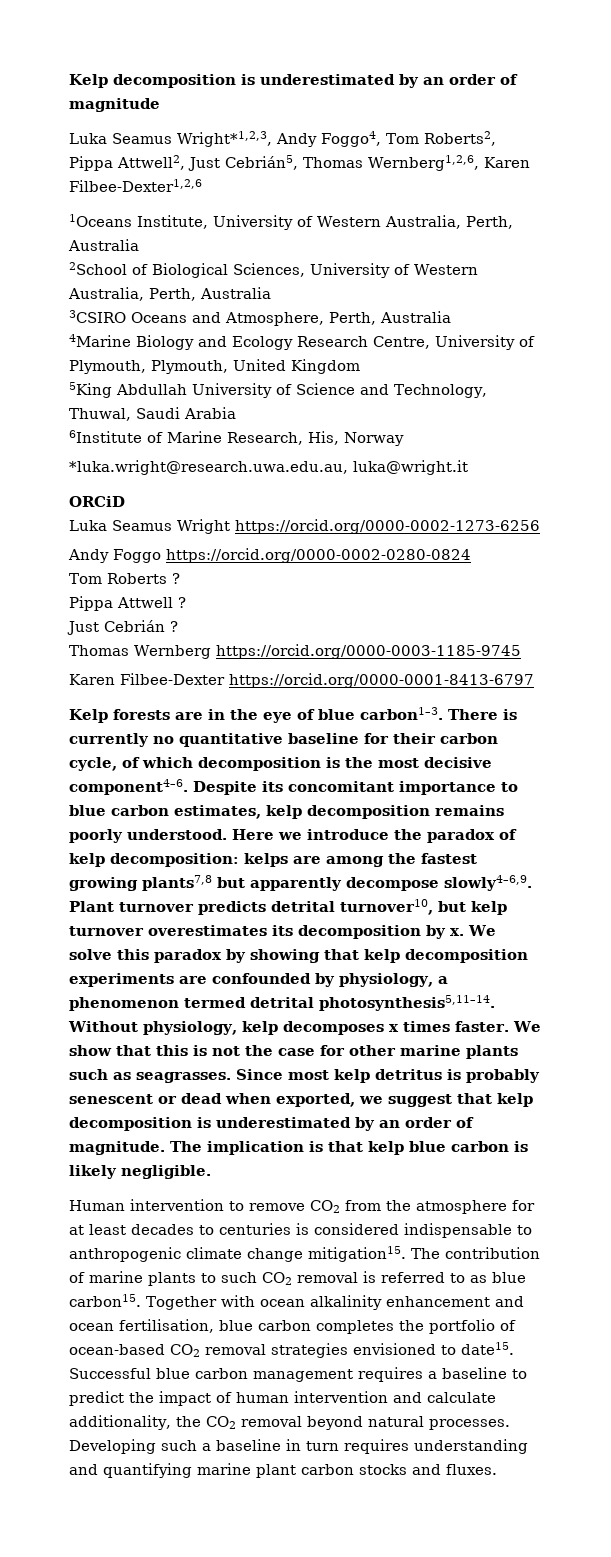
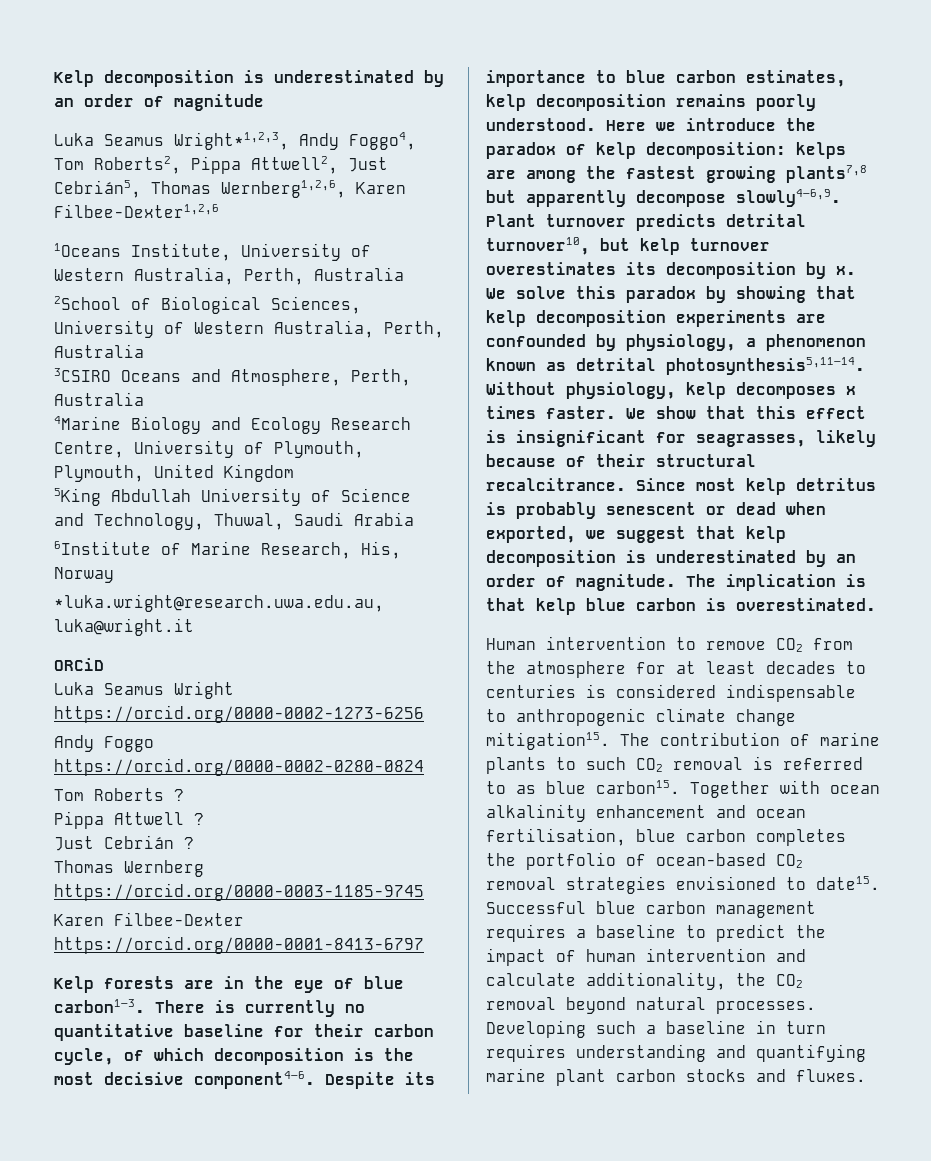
[288,781,394,792] concomitant -> (435, 1078) none
[184,997,246,1008] termed -> [486,358,566,371] known as
[193,1045,518,1059] [69,1069,231,1083] is not the case for other marine plants such as seagrasses. -> [806,406,866,419] [486,430,876,447] [486,454,756,467] [486,478,626,491] effect is insignificant for seagrasses, likely because of their structural recalcitrance.
[69,1165,211,1179] likely negligible. -> [736,598,876,611] overestimated.

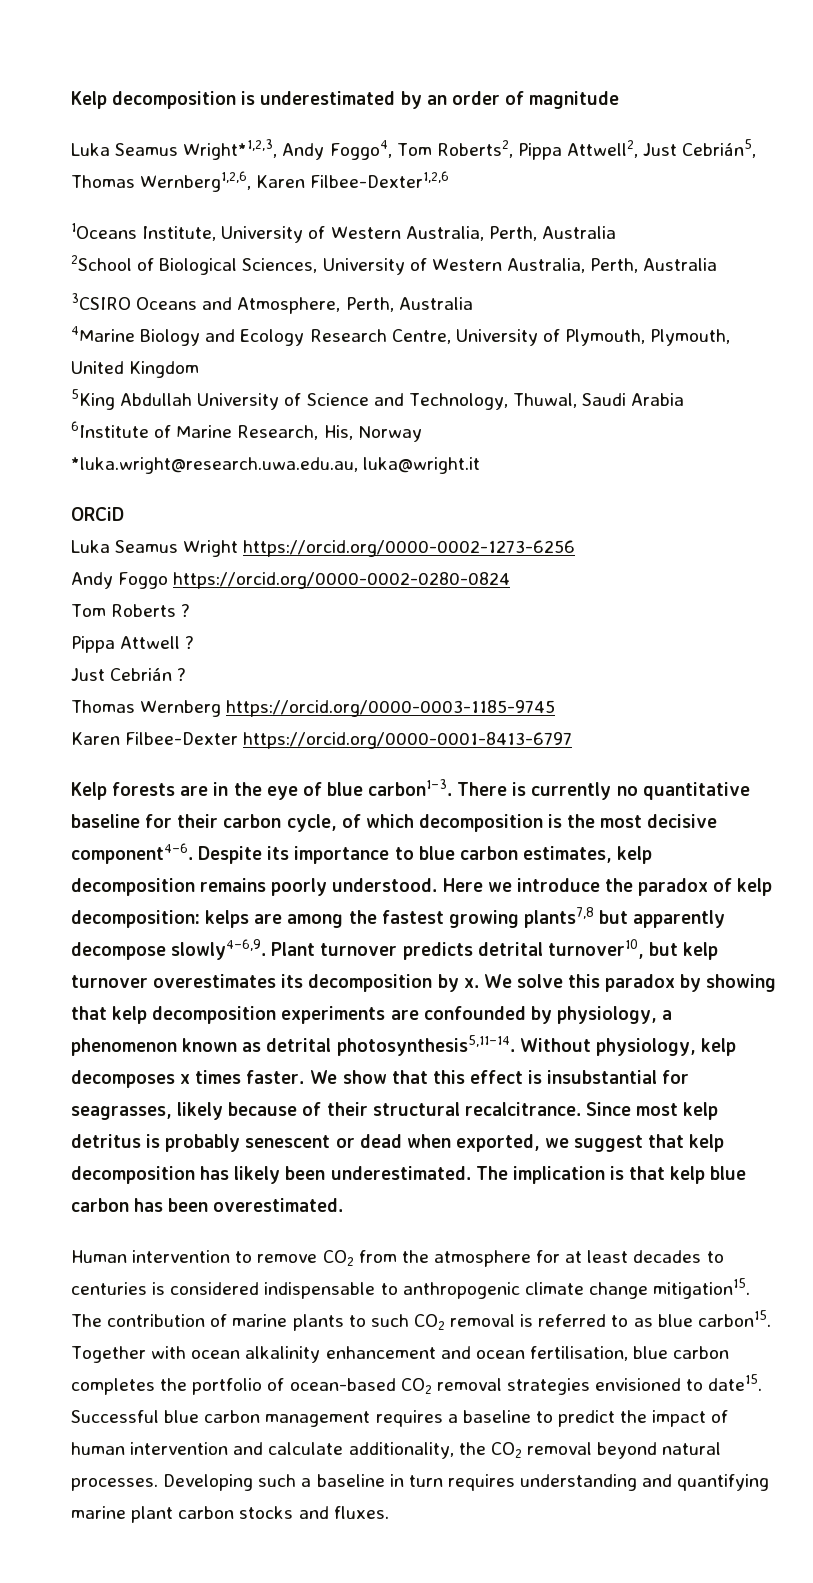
[516,430,646,447] insignificant -> [547,1070,658,1084] insubstantial
[626,550,856,567] [486,574,676,591] is underestimated by an order of magnitude. -> [200,1166,471,1184] has likely been underestimated.
[706,598,726,611] is -> [134,1198,209,1212] has been

